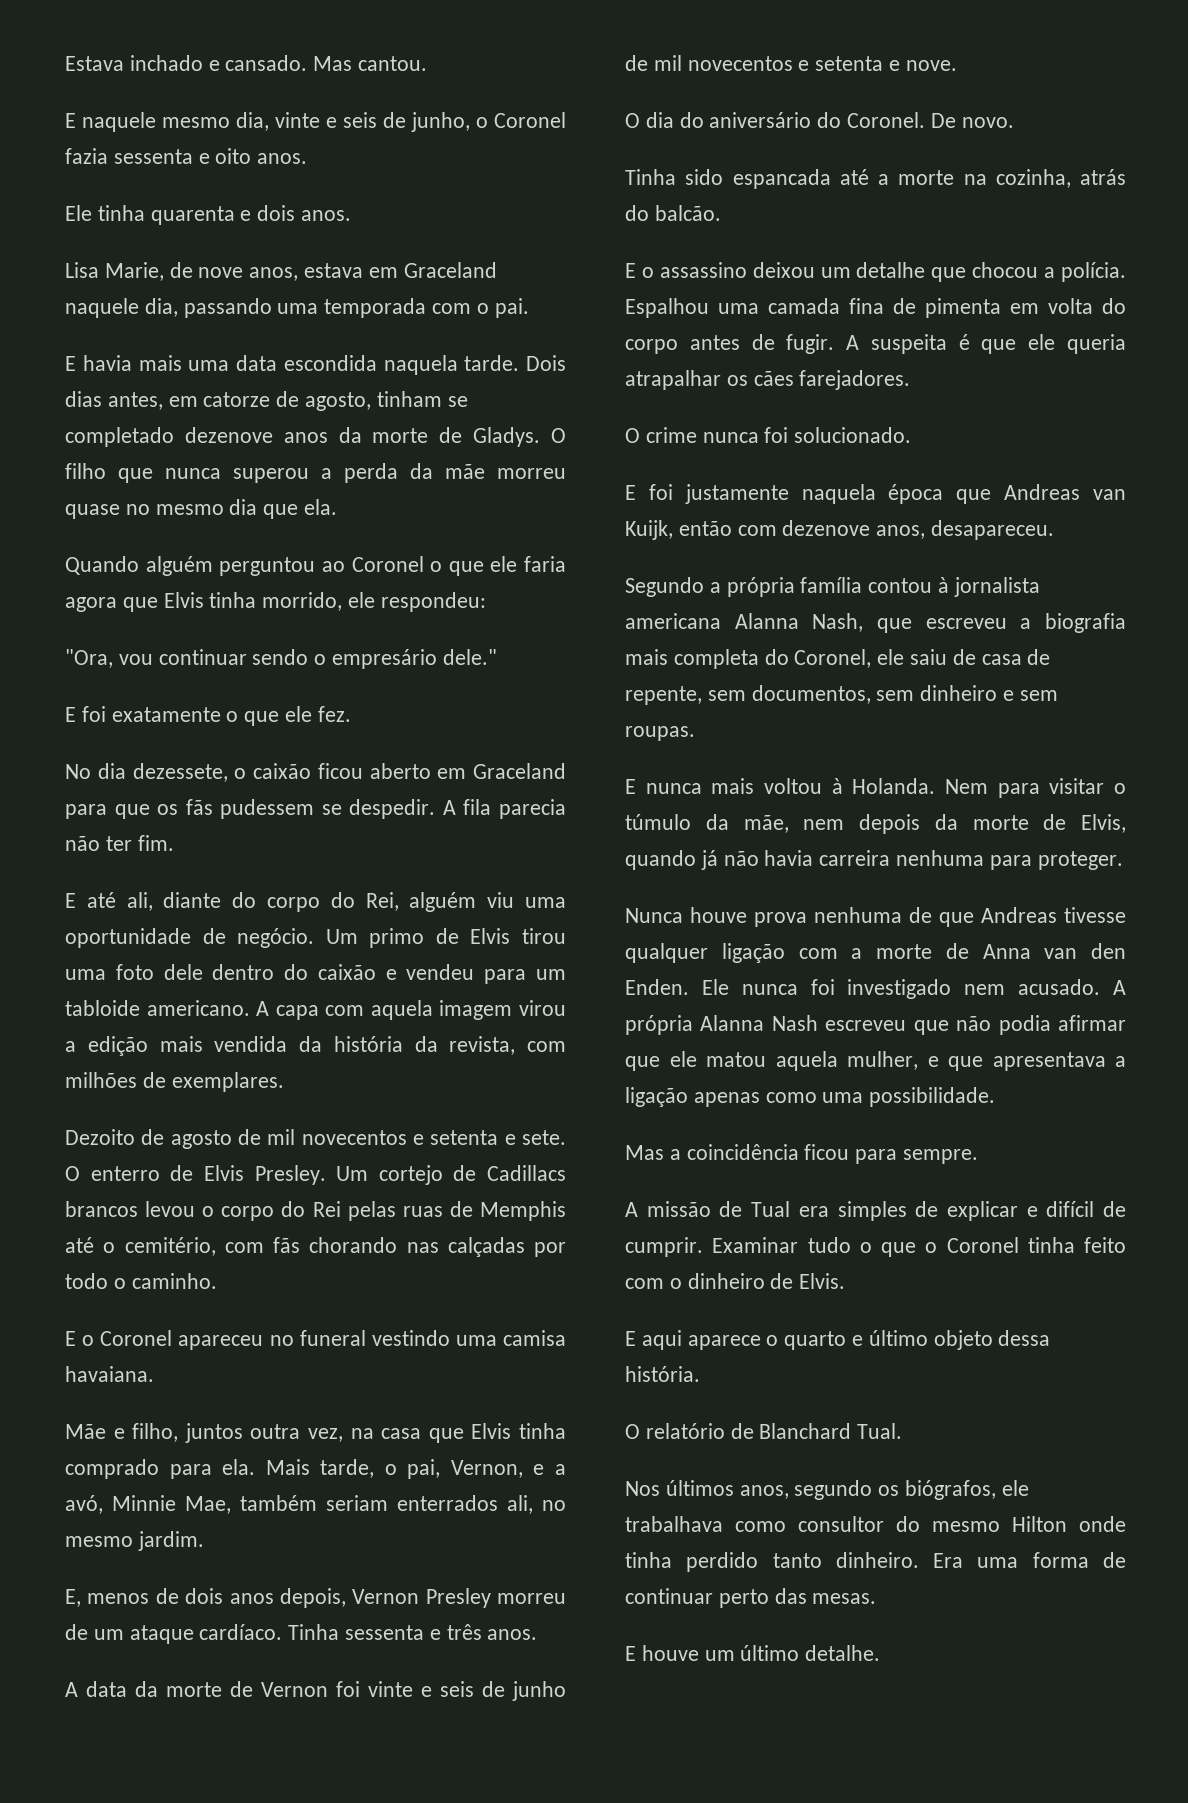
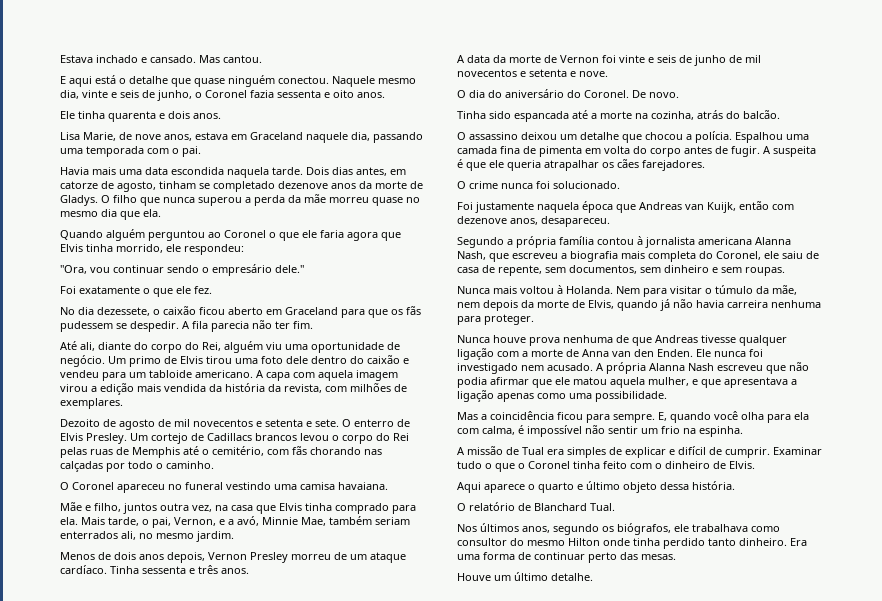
[82,112,156,132] naquele -> [69,75,375,87] aqui está o detalhe que quase ninguém conectou. Naquele
[65,355,132,371] E havia -> [60,167,89,175] Havia
[65,706,106,722] E foi -> [60,286,76,294] Foi
[65,892,116,908] E até -> [60,341,77,350] Até
[65,1331,95,1346] E o -> [60,482,69,490] O
[65,1589,150,1607] E, menos -> [60,552,95,560] Menos
[625,263,654,278] E o -> [457,132,466,140] O
[625,484,673,500] E foi -> [457,202,473,210] Foi
[625,779,702,794] E nunca -> [457,286,490,294] Nunca
(979, 1156) none -> [658,411,809,423] [457,425,743,437] E, quando você olha para ela com calma, é impossível não sentir um frio na espinha.
[625,1330,682,1350] E aqui -> [457,482,481,493] Aqui
[625,1645,699,1661] E houve -> [457,573,491,581] Houve

